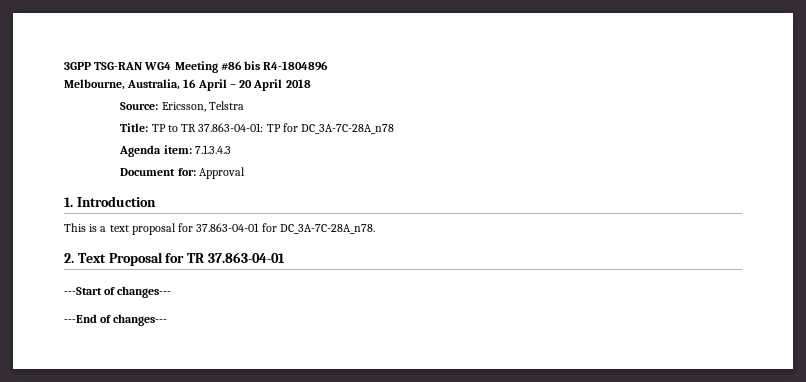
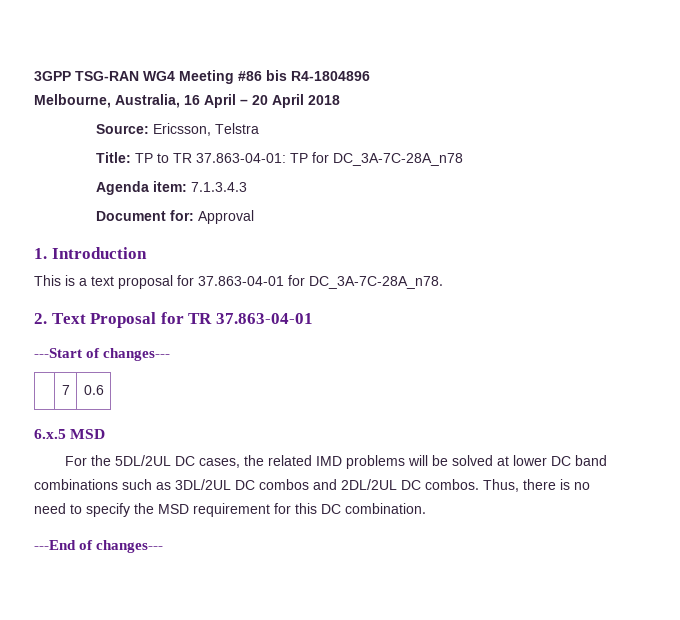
(172, 292) none -> [61,385,70,395] [83,385,104,395] [34,429,106,439] [64,455,607,469] [34,479,590,492] [34,503,426,517] // | 7 | 0.6 // 6.x.5 MSD // For the 5DL/2UL DC cases, the related IMD problems will be solved at lower DC band combinations such as 3DL/2UL DC combos and 2DL/2UL DC combos. Thus, there is no need to specify the MSD requirement for this DC combination.

